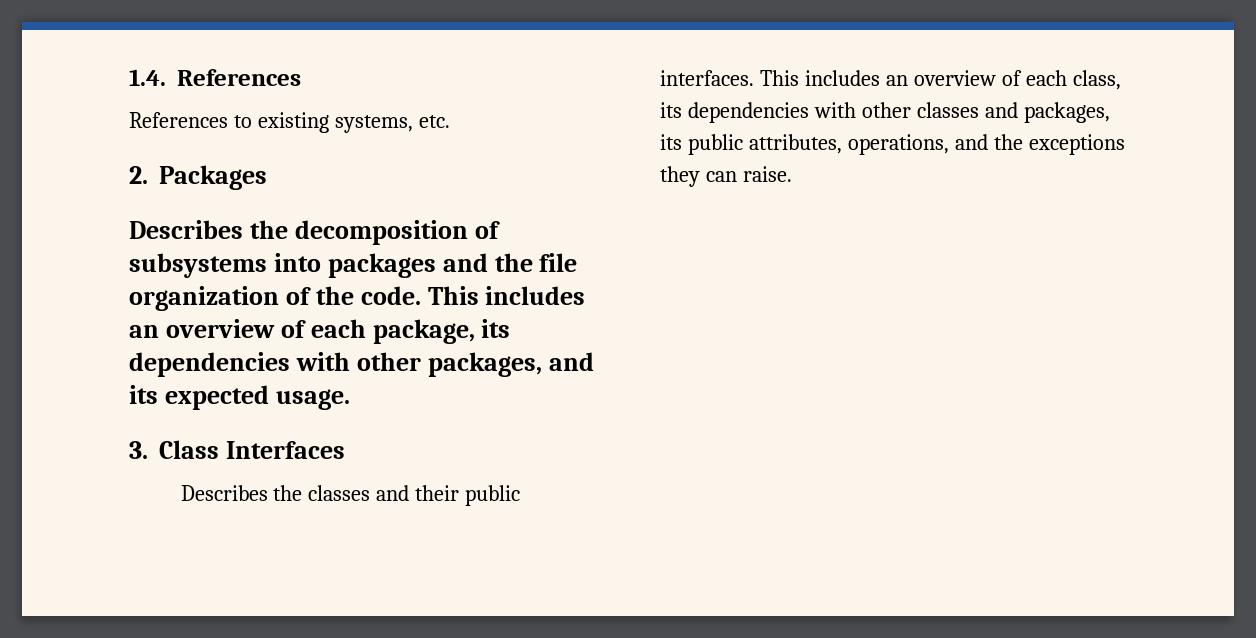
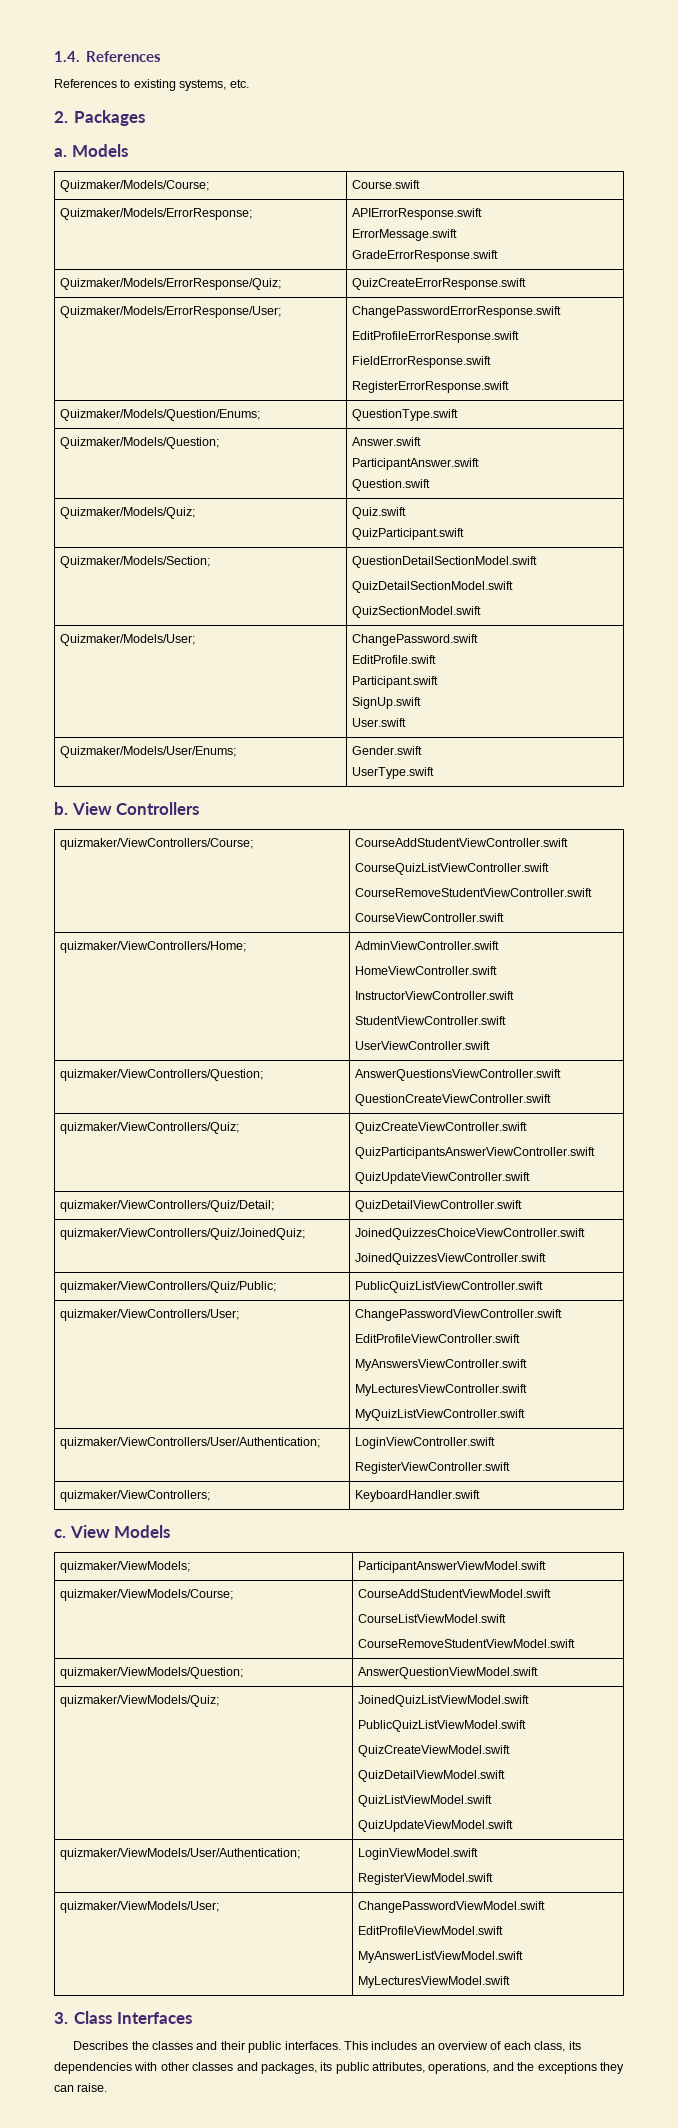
[129,220,500,245] [129,253,578,278] [129,286,586,311] [129,319,511,344] [129,352,594,377] [129,385,350,410] Describes the decomposition of subsystems into packages and the file organization of the code. This includes an overview of each package, its dependencies with other packages, and its expected usage. -> [54,144,128,157] [60,180,210,192] [352,180,421,189] [60,208,253,220] [352,208,483,220] [352,229,458,241] [352,250,499,262] [60,278,282,290] [352,278,527,290] [60,306,282,318] [352,306,562,318] [352,331,520,343] [352,356,492,368] [352,381,510,393] [60,409,261,421] [352,409,459,421] [60,437,220,449] [352,437,422,446] [352,458,480,470] [352,479,431,491] [60,507,196,519] [352,507,407,519] [352,528,465,540] [60,556,211,568] [352,556,538,568] [352,581,514,593] [352,606,482,618] [60,634,196,646] [352,634,479,646] [352,655,437,664] [352,676,439,688] [352,697,422,709] [352,718,407,727] [60,746,237,758] [352,746,423,755] [352,767,435,779] [54,802,200,815] [60,838,254,850] [355,838,569,847] [355,863,550,875] [355,888,593,897] [355,913,505,922] [60,941,247,953] [355,941,500,950] [355,966,498,975] [355,991,515,1000] [355,1016,507,1025] [355,1041,491,1050] [60,1069,264,1081] [355,1069,562,1081] [355,1094,552,1106] [60,1122,240,1134] [355,1122,528,1134] [355,1147,596,1159] [355,1172,531,1184] [60,1200,275,1212] [355,1200,523,1212] [60,1228,306,1240] [355,1228,586,1240] [355,1253,547,1265] [60,1281,277,1293] [355,1281,544,1293] [60,1309,240,1321] [355,1309,563,1321] [355,1334,521,1343] [355,1359,528,1371] [355,1384,528,1396] [355,1409,526,1421] [60,1437,321,1449] [355,1437,496,1449] [355,1462,511,1474] [60,1490,211,1502] [355,1490,481,1502] [54,1525,171,1538] [60,1561,191,1573] [358,1561,547,1573] [60,1589,234,1601] [358,1589,552,1598] [358,1614,507,1623] [358,1639,576,1648] [60,1667,244,1679] [358,1667,539,1679] [60,1695,220,1707] [358,1695,530,1707] [358,1720,527,1732] [358,1745,511,1757] [358,1770,506,1782] [358,1795,493,1807] [358,1820,514,1832] [60,1848,301,1860] [358,1848,479,1860] [358,1873,494,1885] [60,1901,220,1913] [358,1901,546,1913] [358,1926,504,1935] [358,1951,524,1963] [358,1976,511,1988] a. Models // Quizmaker/Models/Course; | Course.swift // Quizmaker/Models/ErrorResponse; | APIErrorResponse.swift // ErrorMessage.swift // GradeErrorResponse.swift // Quizmaker/Models/ErrorResponse/Quiz; | QuizCreateErrorResponse.swift // Quizmaker/Models/ErrorResponse/User; | ChangePasswordErrorResponse.swift // EditProfileErrorResponse.swift // FieldErrorResponse.swift // RegisterErrorResponse.swift // Quizmaker/Models/Question/Enums; | QuestionType.swift // Quizmaker/Models/Question; | Answer.swift // ParticipantAnswer.swift // Question.swift // Quizmaker/Models/Quiz; | Quiz.swift // QuizParticipant.swift // Quizmaker/Models/Section; | QuestionDetailSectionModel.swift // QuizDetailSectionModel.swift // QuizSectionModel.swift // Quizmaker/Models/User; | ChangePassword.swift // EditProfile.swift // Participant.swift // SignUp.swift // User.swift // Quizmaker/Models/User/Enums; | Gender.swift // UserType.swift // b. View Controllers // quizmaker/ViewControllers/Course; | CourseAddStudentViewController.swift // CourseQuizListViewController.swift // CourseRemoveStudentViewController.swift // CourseViewController.swift // quizmaker/ViewControllers/Home; | AdminViewController.swift // HomeViewController.swift // InstructorViewController.swift // StudentViewController.swift // UserViewController.swift // quizmaker/ViewControllers/Question; | AnswerQuestionsViewController.swift // QuestionCreateViewController.swift // quizmaker/ViewControllers/Quiz; | QuizCreateViewController.swift // QuizParticipantsAnswerViewController.swift // QuizUpdateViewController.swift // quizmaker/ViewControllers/Quiz/Detail; | QuizDetailViewController.swift // quizmaker/ViewControllers/Quiz/JoinedQuiz; | JoinedQuizzesChoiceViewController.swift // JoinedQuizzesViewController.swift // quizmaker/ViewControllers/Quiz/Public; | PublicQuizListViewController.swift // quizmaker/ViewControllers/User; | ChangePasswordViewController.swift // EditProfileViewController.swift // MyAnswersViewController.swift // MyLecturesViewController.swift // MyQuizListViewController.swift // quizmaker/ViewControllers/User/Authentication; | LoginViewController.swift // RegisterViewController.swift // quizmaker/ViewControllers; | KeyboardHandler.swift // c. View Models // quizmaker/ViewModels; | ParticipantAnswerViewModel.swift // quizmaker/ViewModels/Course; | CourseAddStudentViewModel.swift // CourseListViewModel.swift // CourseRemoveStudentViewModel.swift // quizmaker/ViewModels/Question; | AnswerQuestionViewModel.swift // quizmaker/ViewModels/Quiz; | JoinedQuizListViewModel.swift // PublicQuizListViewModel.swift // QuizCreateViewModel.swift // QuizDetailViewModel.swift // QuizListViewModel.swift // QuizUpdateViewModel.swift // quizmaker/ViewModels/User/Authentication; | LoginViewModel.swift // RegisterViewModel.swift // quizmaker/ViewModels/User; | ChangePasswordViewModel.swift // EditProfileViewModel.swift // MyAnswerListViewModel.swift // MyLecturesViewModel.swift

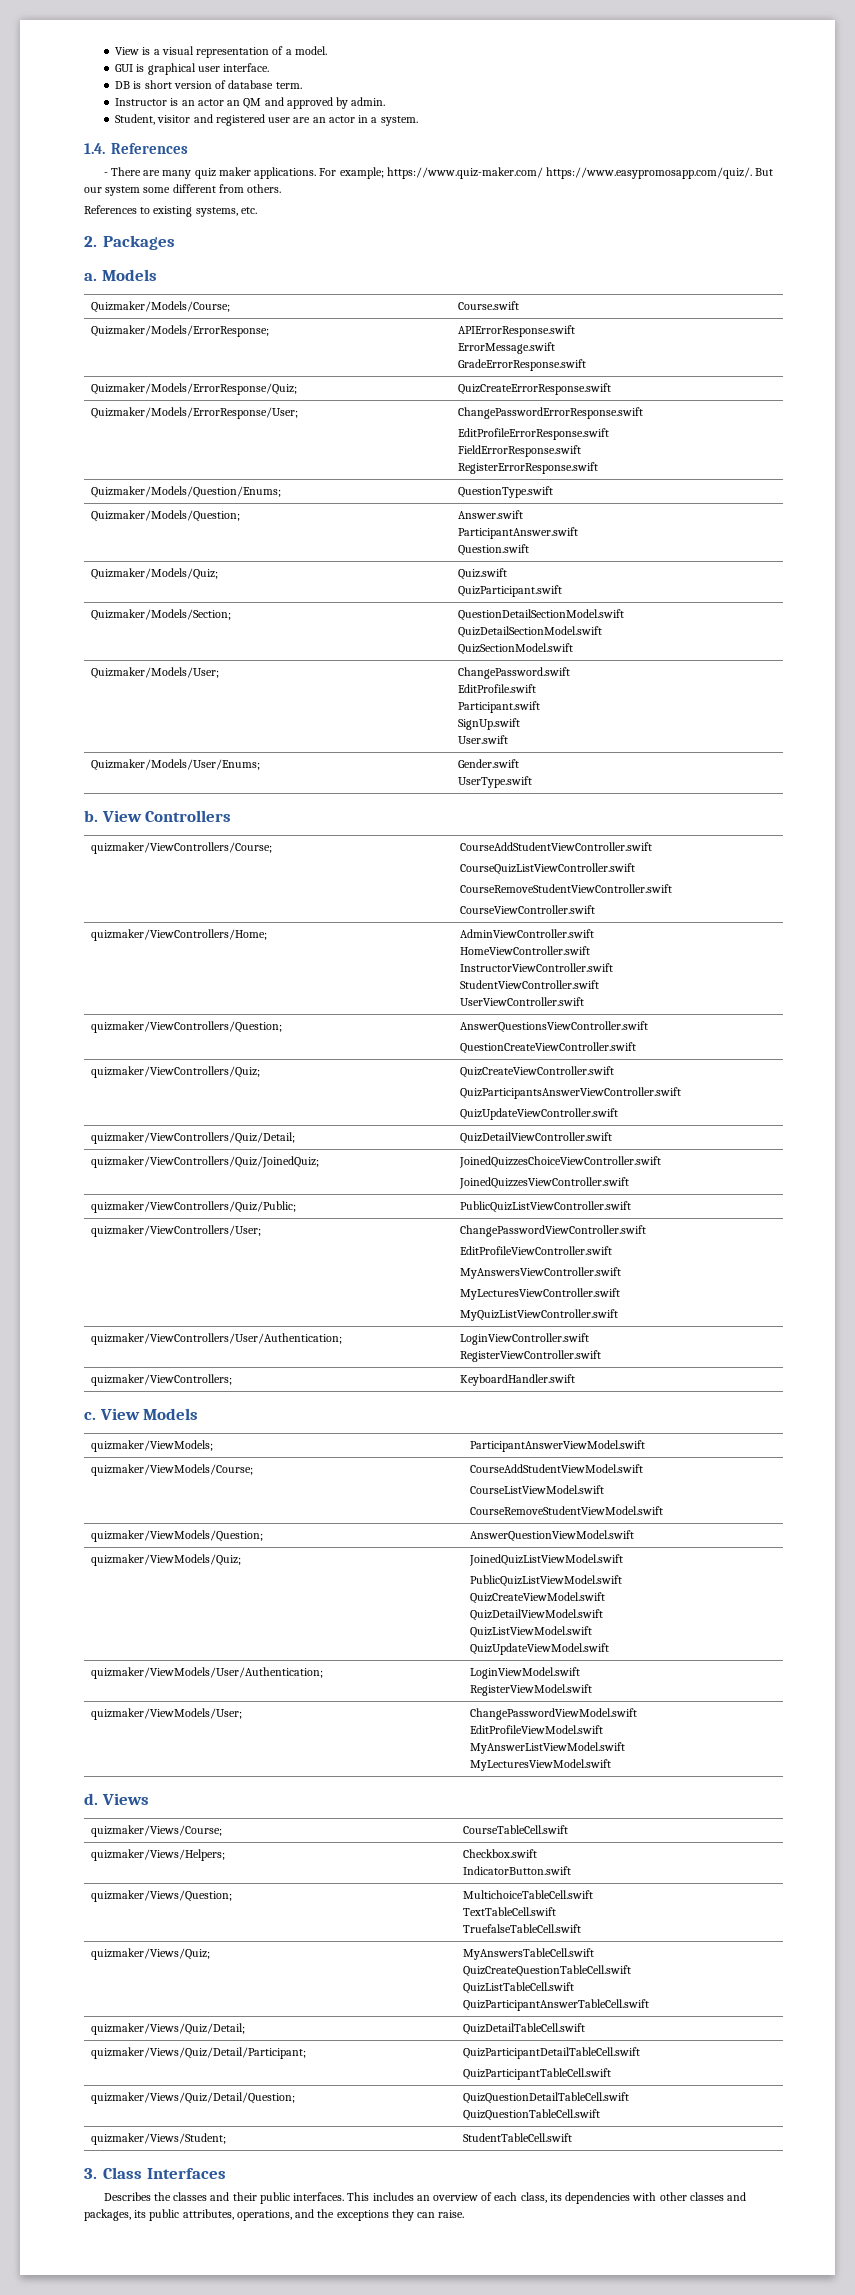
[54,51,162,62] 1.4. References -> [115,46,327,58] [115,63,270,75] [115,80,302,89] [115,97,386,109] [115,114,418,126] [84,143,188,154] [103,167,774,179] [84,184,282,196] View is a visual representation of a model. // GUI is graphical user interface. // DB is short version of database term. // Instructor is an actor an QM and approved by admin. // Student, visitor and registered user are an actor in a system. // 1.4. References // - There are many quiz maker applications. For example; https://www.quiz-maker.com/ https://www.easypromosapp.com/quiz/. But our system some different from others.
(511, 1982) none -> [84,1793,149,1805] [90,1825,222,1837] [462,1825,568,1834] [90,1849,225,1861] [462,1849,537,1858] [462,1866,571,1875] [90,1890,232,1902] [462,1890,593,1899] [462,1907,556,1916] [462,1924,581,1933] [90,1948,210,1960] [462,1948,594,1960] [462,1965,631,1977] [462,1982,574,1994] [462,1999,649,2011] [90,2023,245,2035] [462,2023,585,2035] [90,2047,306,2059] [462,2047,640,2059] [462,2068,611,2080] [90,2092,295,2104] [462,2092,629,2104] [462,2109,600,2121] [90,2133,226,2145] [462,2133,572,2142] // d. Views // quizmaker/Views/Course; | CourseTableCell.swift // quizmaker/Views/Helpers; | Checkbox.swift // IndicatorButton.swift // quizmaker/Views/Question; | MultichoiceTableCell.swift // TextTableCell.swift // TruefalseTableCell.swift // quizmaker/Views/Quiz; | MyAnswersTableCell.swift // QuizCreateQuestionTableCell.swift // QuizListTableCell.swift // QuizParticipantAnswerTableCell.swift // quizmaker/Views/Quiz/Detail; | QuizDetailTableCell.swift // quizmaker/Views/Quiz/Detail/Participant; | QuizParticipantDetailTableCell.swift // QuizParticipantTableCell.swift // quizmaker/Views/Quiz/Detail/Question; | QuizQuestionDetailTableCell.swift // QuizQuestionTableCell.swift // quizmaker/Views/Student; | StudentTableCell.swift

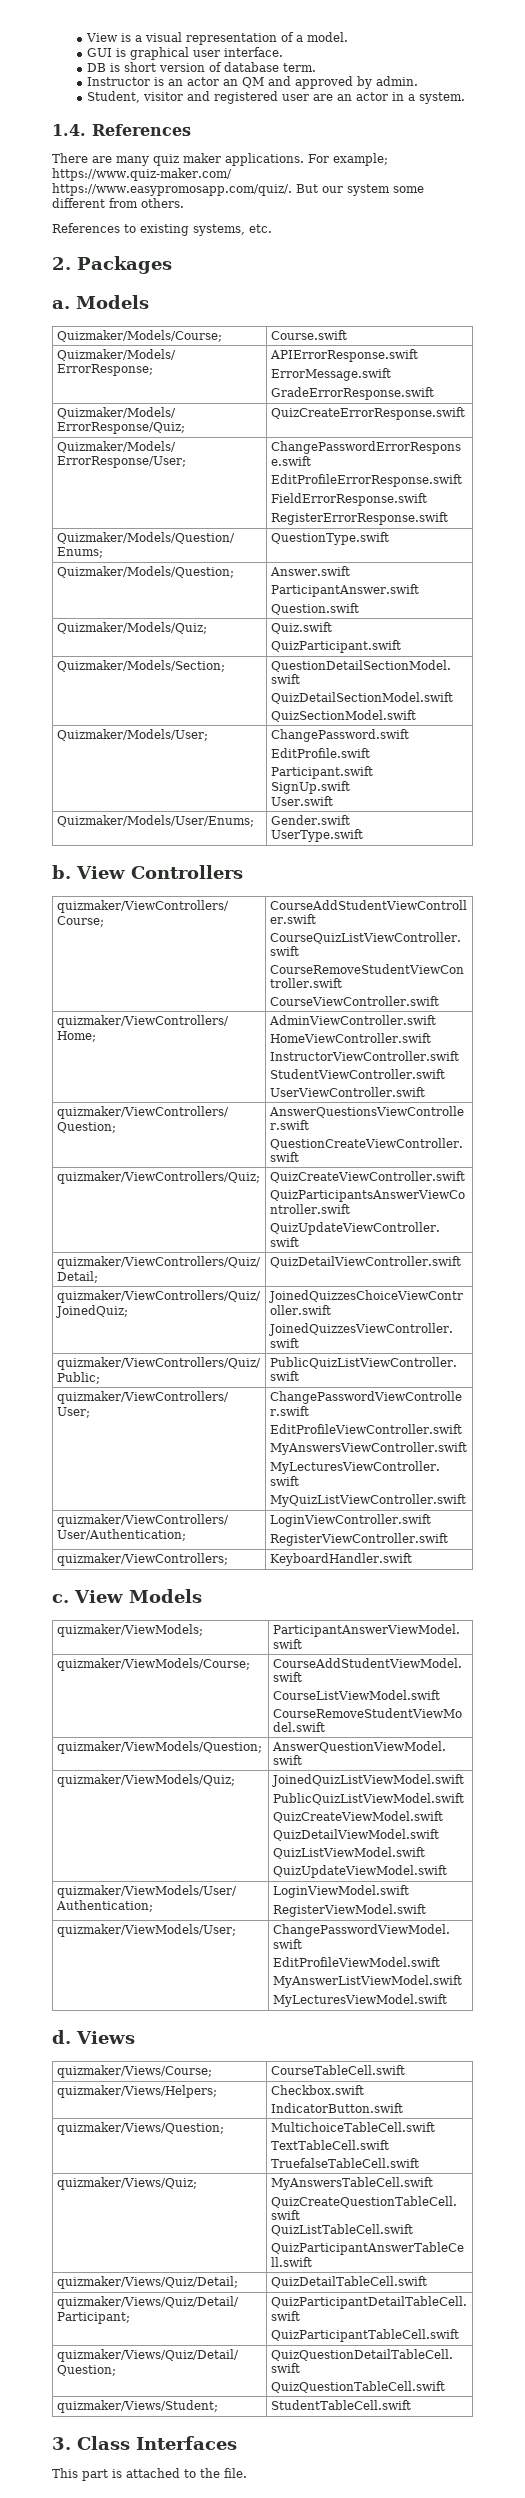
[103,172,108,176] - -> (191, 130) none
[103,2192,747,2204] [84,2209,465,2221] Describes the classes and their public interfaces. This includes an overview of each class, its dependencies with other classes and packages, its public attributes, operations, and the exceptions they can raise. -> [52,2468,247,2481] This part is attached to the file.

